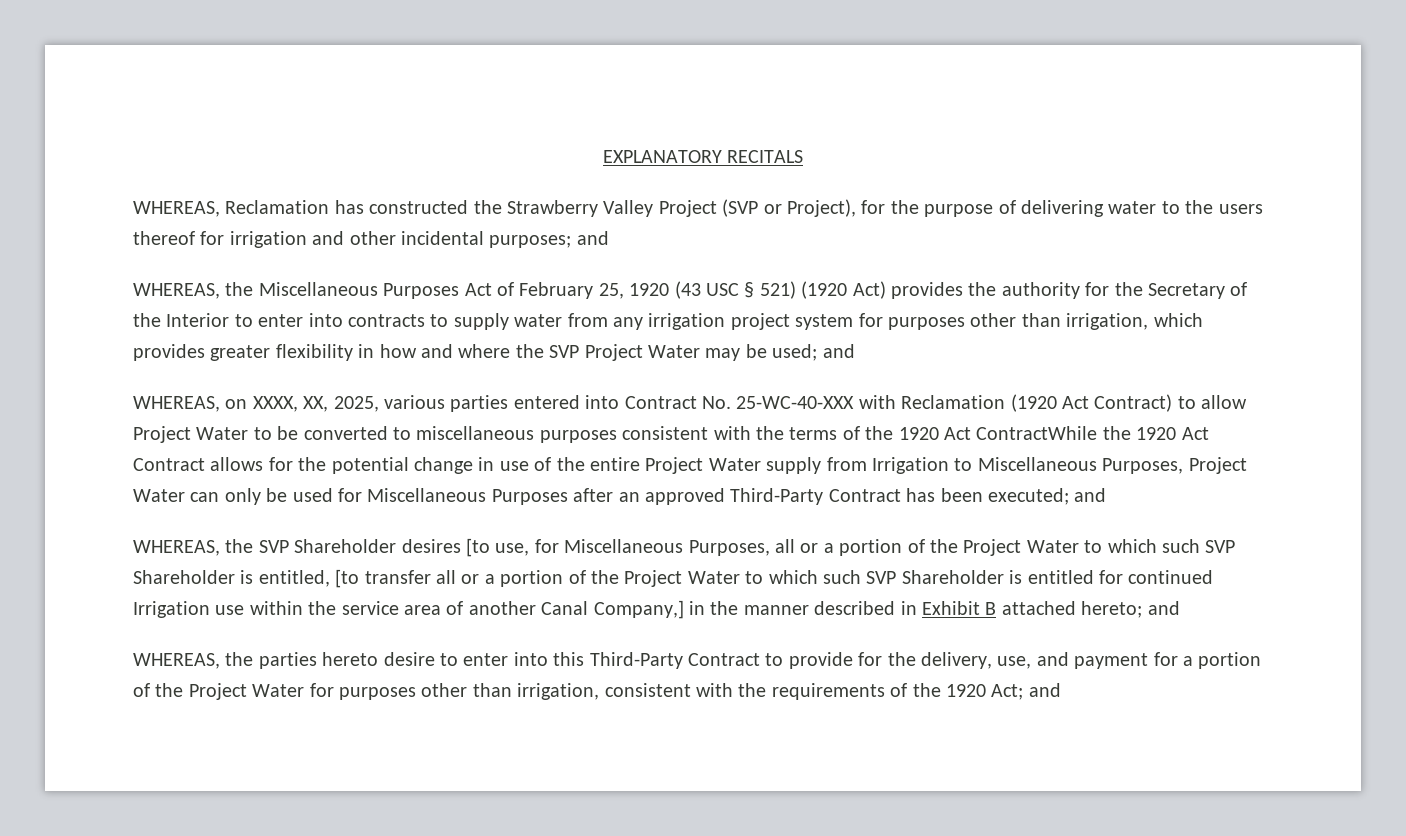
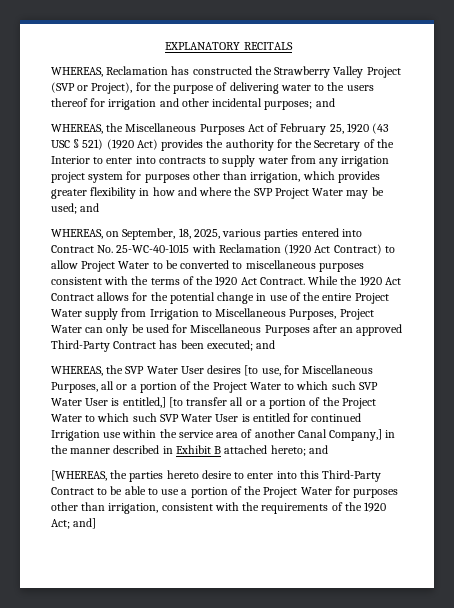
[252,396,329,412] XXXX, XX, -> [122,228,191,240] September, 18,
[736,396,855,409] 25-WC-40-XXX -> [116,244,190,253] 25-WC-40-1015
[976,426,1098,440] ContractWhile -> [259,276,339,285] Contract. While
[294,539,397,553] Shareholder -> [146,366,204,374] Water User
[133,570,330,587] Shareholder is entitled, -> [51,397,166,408] Water User is entitled,]
[901,570,1004,584] Shareholder -> [181,414,239,422] Water User
[133,653,220,669] WHEREAS, -> [51,470,107,481] [WHEREAS,
[788,652,1178,669] provide for the delivery, use, and payment for -> [110,486,180,495] be able to use
[1028,683,1061,697] and -> [73,518,97,529] and]

